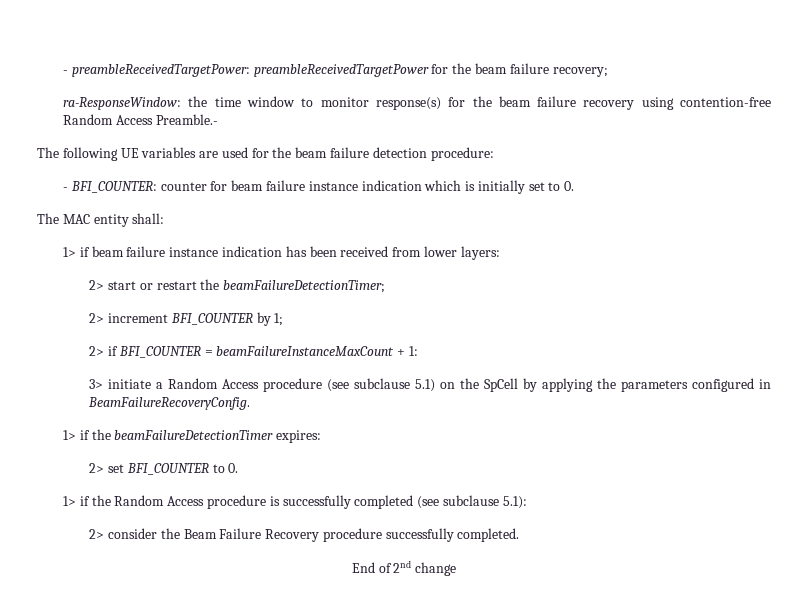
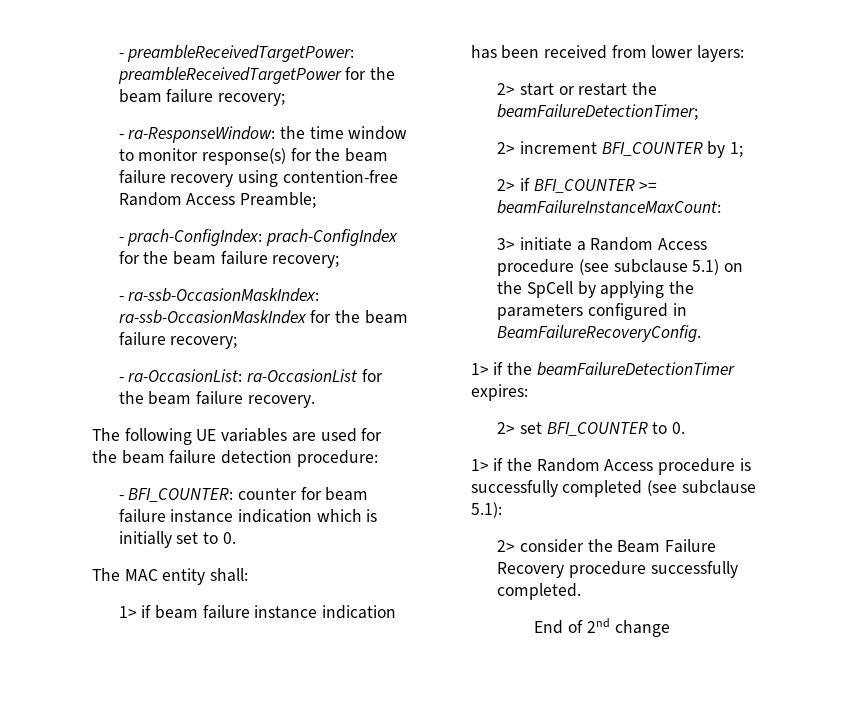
(608, 72) none -> [118,134,124,139] -
[155,114,218,125] Preamble.- -> [239,192,316,208] [118,229,398,246] [118,251,340,268] [118,288,320,302] [118,310,408,324] [118,332,238,349] [118,369,383,382] [118,391,315,408] Preamble; // - prach-ConfigIndex: prach-ConfigIndex for the beam failure recovery; // - ra-ssb-OccasionMaskIndex: ra-ssb-OccasionMaskIndex for the beam failure recovery; // - ra-OccasionList: ra-OccasionList for the beam failure recovery.
[204,346,418,356] = beamFailureInstanceMaxCount + 1: -> [639,181,658,191] [497,200,722,214] >= beamFailureInstanceMaxCount:

